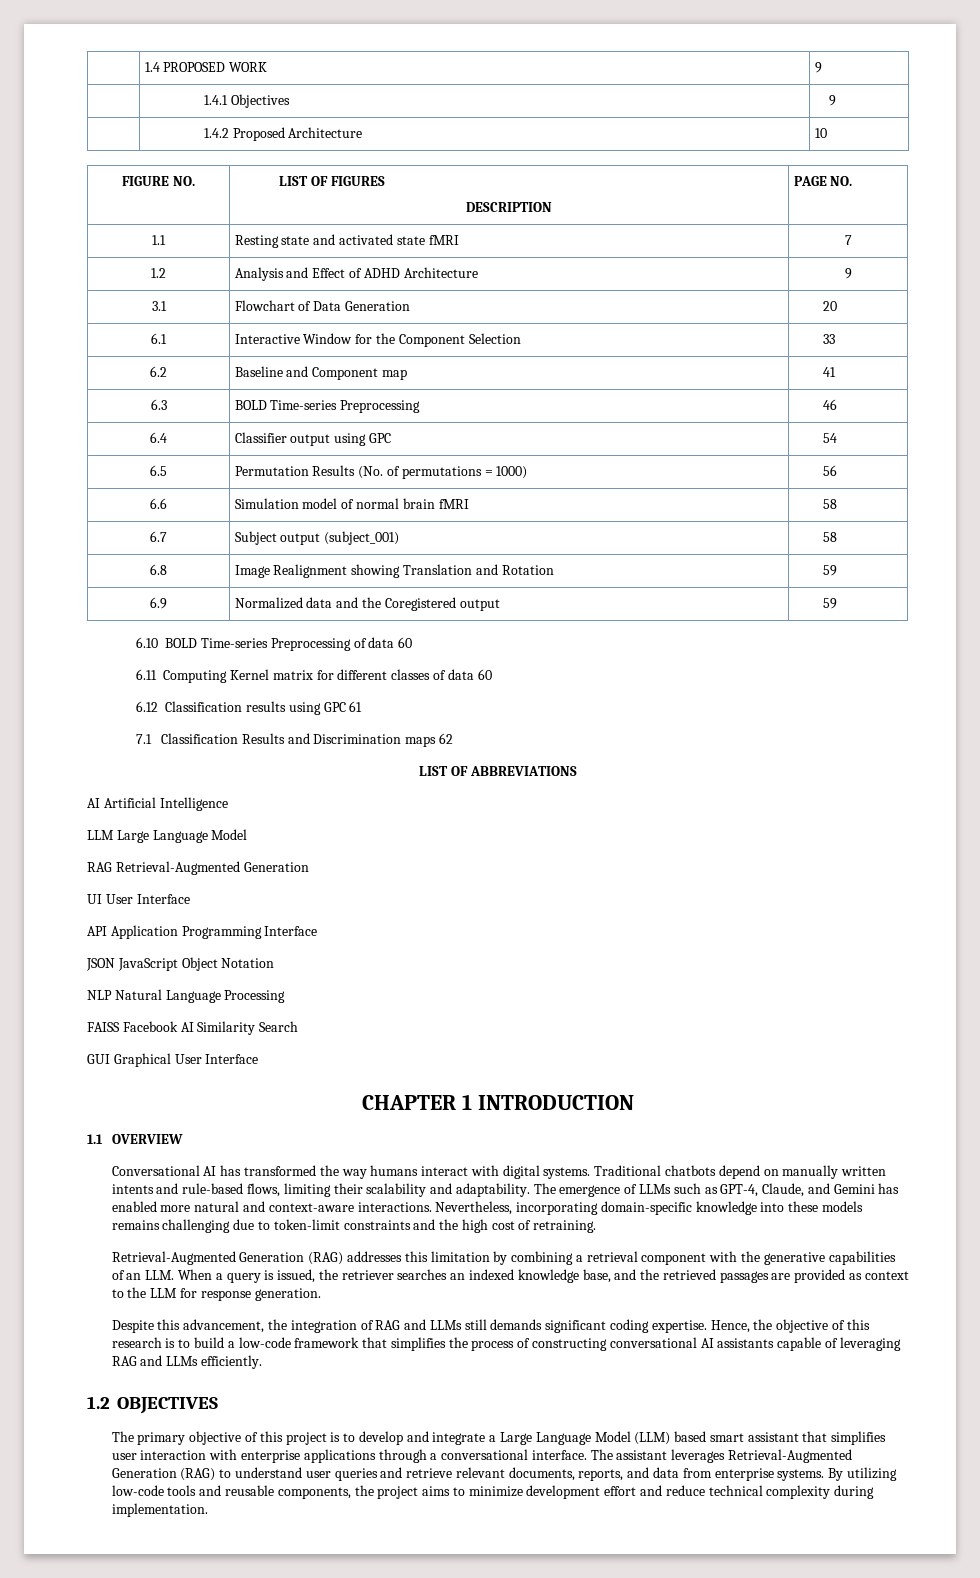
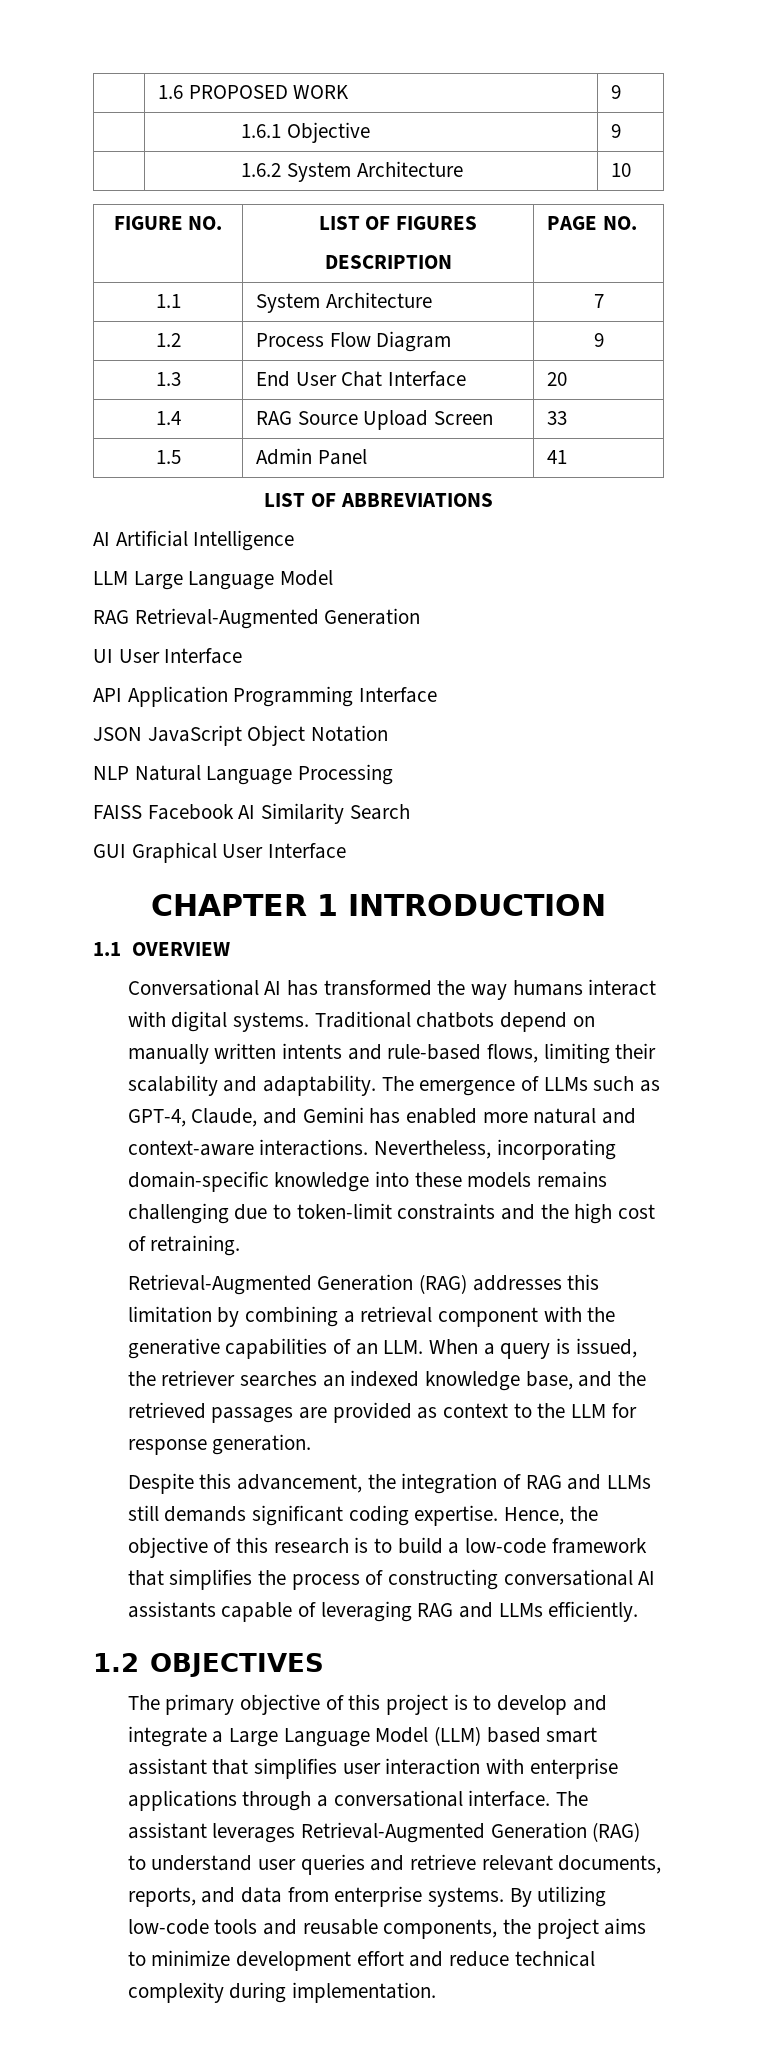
[144,62,160,72] | 1.4 -> [158,85,184,99] | 1.6
[203,94,290,108] [829,95,837,106] [203,127,285,141] 1.4.1 Objectives | 9 // | 1.4.2 Proposed -> [241,122,371,143] [611,124,622,138] [241,162,352,182] 1.6.1 Objective | 9 // | 1.6.2 System
[234,234,459,248] [844,235,852,245] [151,268,166,278] [234,267,478,281] [844,268,852,279] [151,301,167,311] [234,300,411,311] [823,301,838,311] [151,333,167,344] [234,333,521,347] [823,334,836,344] [150,366,167,377] [234,366,408,380] [823,367,837,377] [150,399,167,410] [234,400,421,413] [823,399,838,410] [150,432,167,443] [234,432,392,446] [823,433,838,443] [150,465,167,476] [234,465,528,479] [823,465,838,476] [150,498,167,509] [234,498,469,509] [823,499,838,509] [150,531,167,542] [234,531,400,545] [823,532,838,542] [150,564,167,575] [234,564,554,578] [823,565,838,576] [150,597,167,609] [234,597,500,611] [823,598,838,609] [136,637,413,651] [136,669,492,683] [136,701,363,715] [136,733,453,747] Resting state and activated state fMRI | 7 // 1.2 | Analysis and Effect of ADHD Architecture | 9 // 3.1 | Flowchart of Data Generation | 20 // 6.1 | Interactive Window for the Component Selection | 33 // 6.2 | Baseline and Component map | 41 // 6.3 | BOLD Time-series Preprocessing | 46 // 6.4 | Classifier output using GPC | 54 // 6.5 | Permutation Results (No. of permutations = 1000) | 56 // 6.6 | Simulation model of normal brain fMRI | 58 // 6.7 | Subject output (subject_001) | 58 // 6.8 | Image Realignment showing Translation and Rotation | 59 // 6.9 | Normalized data and the Coregistered output | 59 // 6.10 BOLD Time-series Preprocessing of data 60 // 6.11 Computing Kernel matrix for different classes of data 60 // 6.12 Classification results using GPC 61 // 7.1 Classification Results and Discrimination maps 62 -> [256,292,432,313] [593,294,604,308] [155,333,181,347] [256,331,452,352] [593,333,604,347] [155,372,181,386] [256,371,467,387] [547,372,568,386] [155,411,181,425] [256,410,494,430] [547,411,568,425] [155,450,181,464] [256,448,367,465] [547,450,568,464] System Architecture | 7 // 1.2 | Process Flow Diagram | 9 // 1.3 | End User Chat Interface | 20 // 1.4 | RAG Source Upload Screen | 33 // 1.5 | Admin Panel | 41

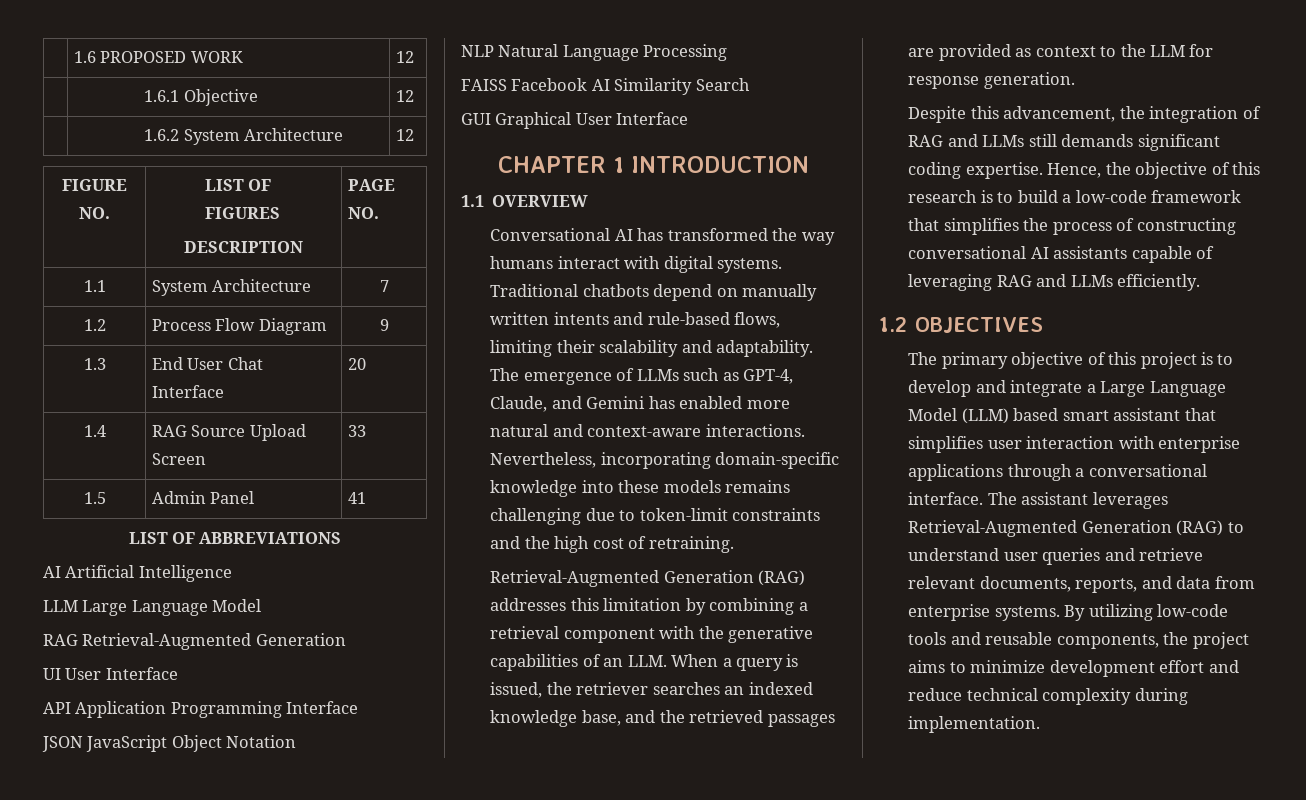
[611,85,622,99] 9 -> [395,51,414,63] 12
[611,124,622,138] 9 -> [395,90,414,102] 12
[611,163,632,177] 10 -> [395,129,414,141] 12

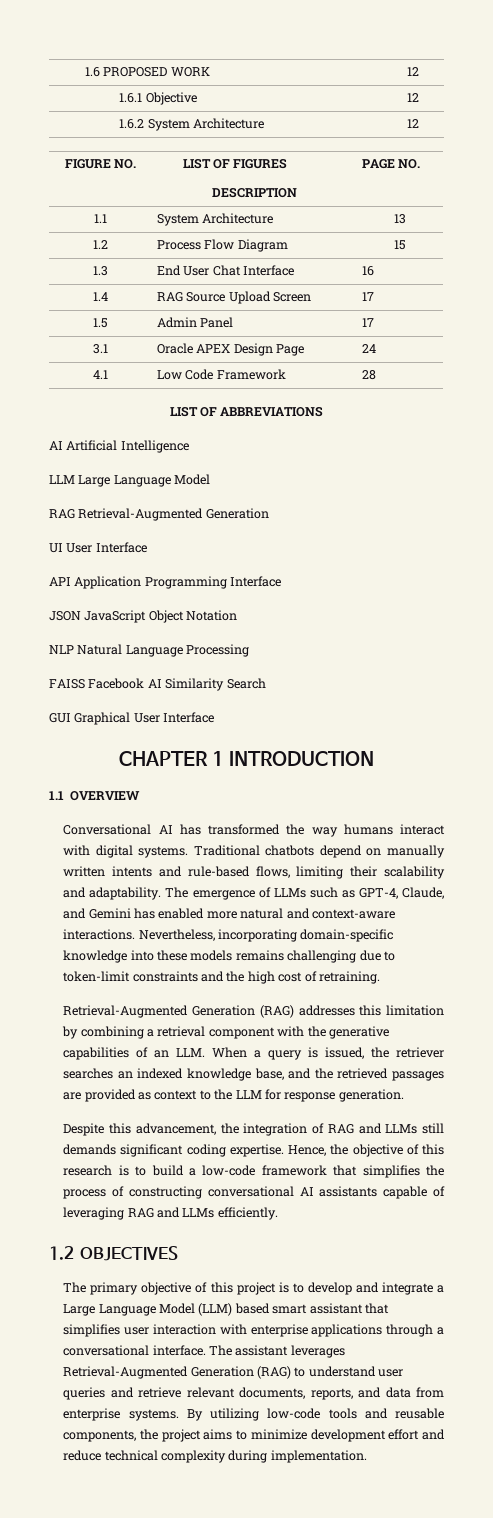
[379,280,389,292] 7 -> [393,214,406,224] 13
[379,319,389,331] 9 -> [393,240,406,250] 15
[347,358,366,370] 20 -> [361,266,374,276] 16
[347,425,366,437] 33 -> [361,292,374,301] 17
[347,492,366,504] 41 -> [361,318,374,327] [93,344,108,354] [156,343,305,356] [361,344,376,353] [93,370,108,379] [156,369,286,380] [361,370,376,380] 17 // 3.1 | Oracle APEX Design Page | 24 // 4.1 | Low Code Framework | 28

